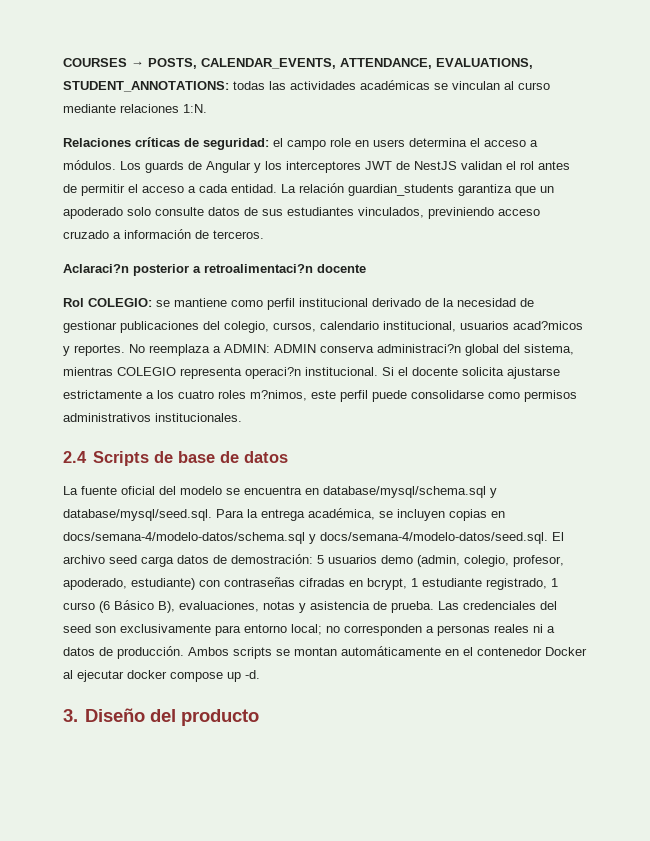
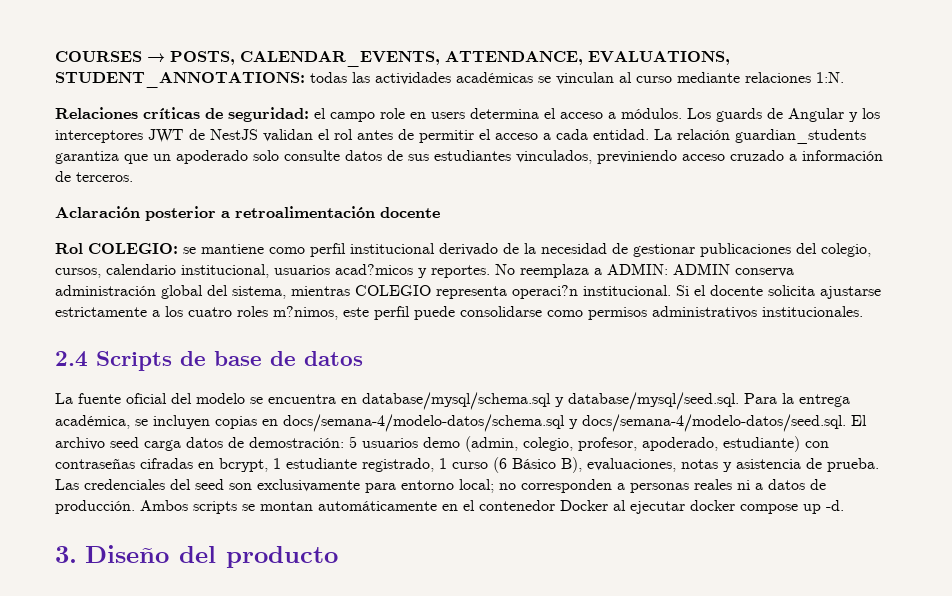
[63,264,129,273] Aclaraci?n -> [55,206,140,218] Aclaración
[204,264,313,273] retroalimentaci?n -> [235,206,375,218] retroalimentación
[377,344,461,353] administraci?n -> [55,285,156,296] administración

